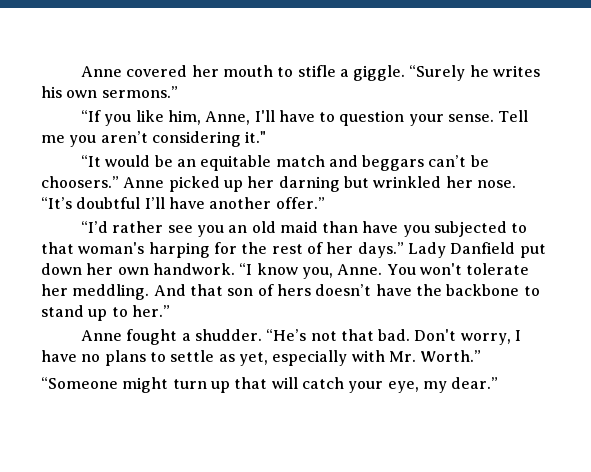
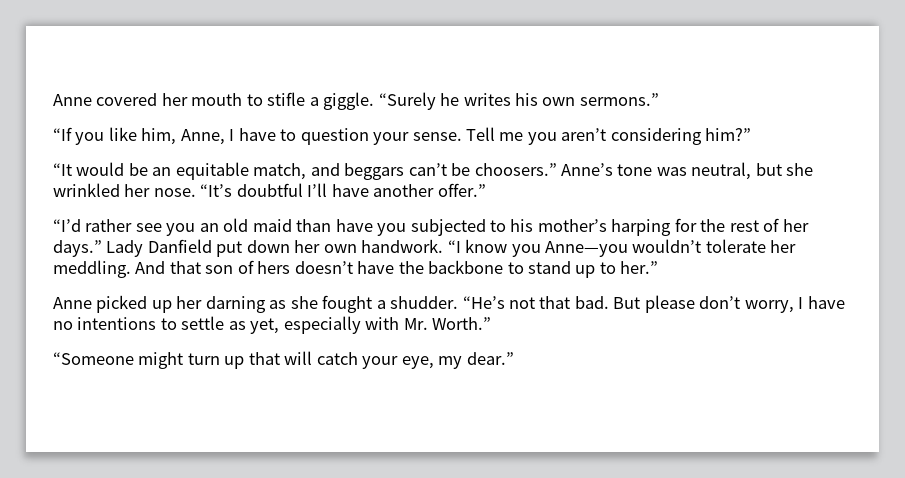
[254,110,275,122] I'll -> [229,129,235,141] I
[245,131,267,143] it." -> [705,128,752,141] him?”
[275,155,325,167] match -> [253,163,307,180] match,
[123,176,369,192] Anne picked up her darning but -> [561,162,814,180] Anne’s tone was neutral, but she
[41,242,145,254] that woman's -> [510,219,607,232] his mother’s
[301,263,462,279] you, Anne. You won't -> [511,239,702,257] you Anne—you wouldn’t
(122, 335) none -> [96,295,318,313] picked up her darning as she
[414,329,457,341] Don't -> [613,295,741,313] But please don’t
[104,350,146,366] plans -> [77,317,157,330] intentions

